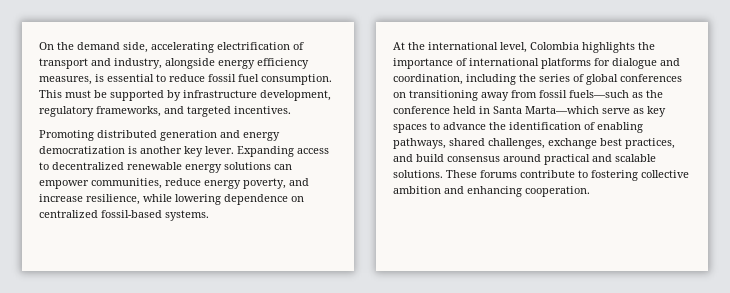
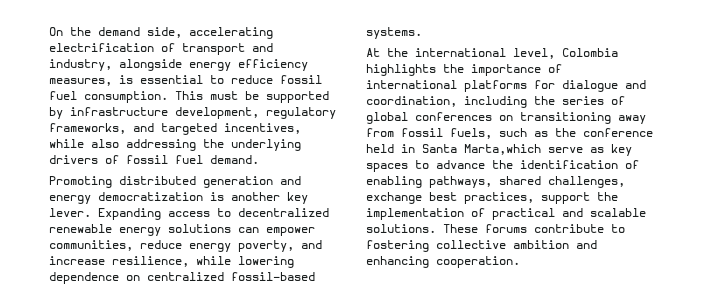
[234,106,291,114] incentives. -> [224,123,301,134] [49,139,301,151] [49,155,259,164] incentives, while also addressing the underlying drivers of fossil fuel demand.
[569,90,629,98] fuels—such -> [450,128,527,139] fuels, such
[525,106,599,114] Marta—which -> [464,144,541,155] Marta,which
[393,154,541,162] and build consensus around -> [541,192,618,204] [366,208,485,220] support the implementation of

